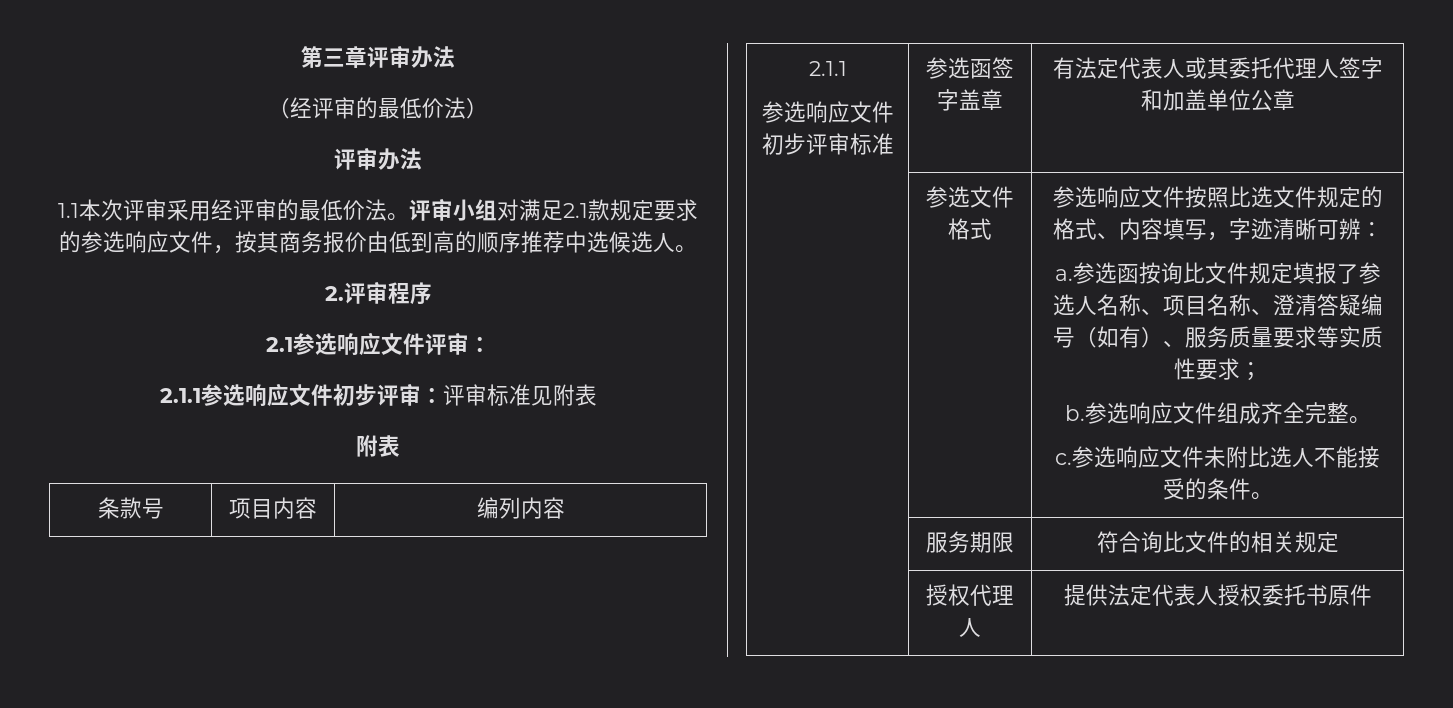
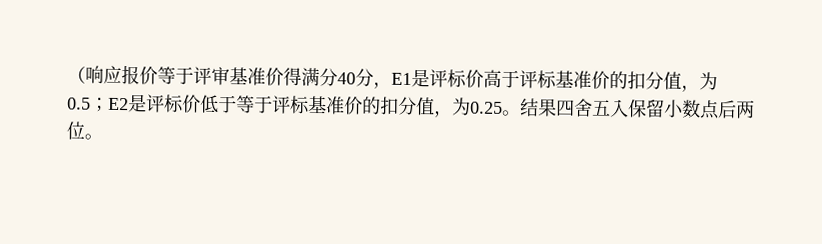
[301,45,455,68] [268,97,488,119] [334,147,422,170] [58,198,698,221] [59,231,697,254] [324,281,432,305] [265,332,491,356] [159,383,597,407] [356,435,400,457] [97,497,164,519] [229,497,317,519] [476,497,565,519] [808,61,847,76] [761,101,894,123] [761,133,894,155] [926,57,1014,79] [937,89,1003,111] [1052,57,1383,79] [1140,89,1295,111] [926,186,1014,208] [948,218,992,240] [1052,186,1383,208] [1052,218,1383,241] [1054,262,1381,284] [1052,294,1383,316] [1052,326,1383,348] [1173,358,1262,381] [1064,402,1371,424] [1055,446,1380,468] [1162,478,1273,500] [926,531,1014,553] [1096,531,1339,553] [926,584,1014,606] [959,618,981,637] [1063,584,1372,606] 第三章评审办法 // （经评审的最低价法） // 评审办法 // 1.1本次评审采用经评审的最低价法。评审小组对满足2.1款规定要求的参选响应文件，按其商务报价由低到高的顺序推荐中选候选人。 // 2.评审程序 // 2.1参选响应文件评审： // 2.1.1参选响应文件初步评审：评审标准见附表 // 附表 // 条款号 | 项目内容 | 编列内容 // 2.1.1 // 参选响应文件初步评审标准 | 参选函签字盖章 | 有法定代表人或其委托代理人签字和加盖单位公章 // | 参选文件格式 | 参选响应文件按照比选文件规定的格式、内容填写，字迹清晰可辨： // a.参选函按询比文件规定填报了参选人名称、项目名称、澄清答疑编号（如有）、服务质量要求等实质性要求； // b.参选响应文件组成齐全完整。 // c.参选响应文件未附比选人不能接受的条件。 // | 服务期限 | 符合询比文件的相关规定 // | 授权代理人 | 提供法定代表人授权委托书原件 -> [67,65,718,92] [67,94,755,120] [66,121,103,140] （响应报价等于评审基准价得满分40分，E1是评标价高于评标基准价的扣分值，为0.5；E2是评标价低于等于评标基准价的扣分值，为0.25。结果四舍五入保留小数点后两位。

